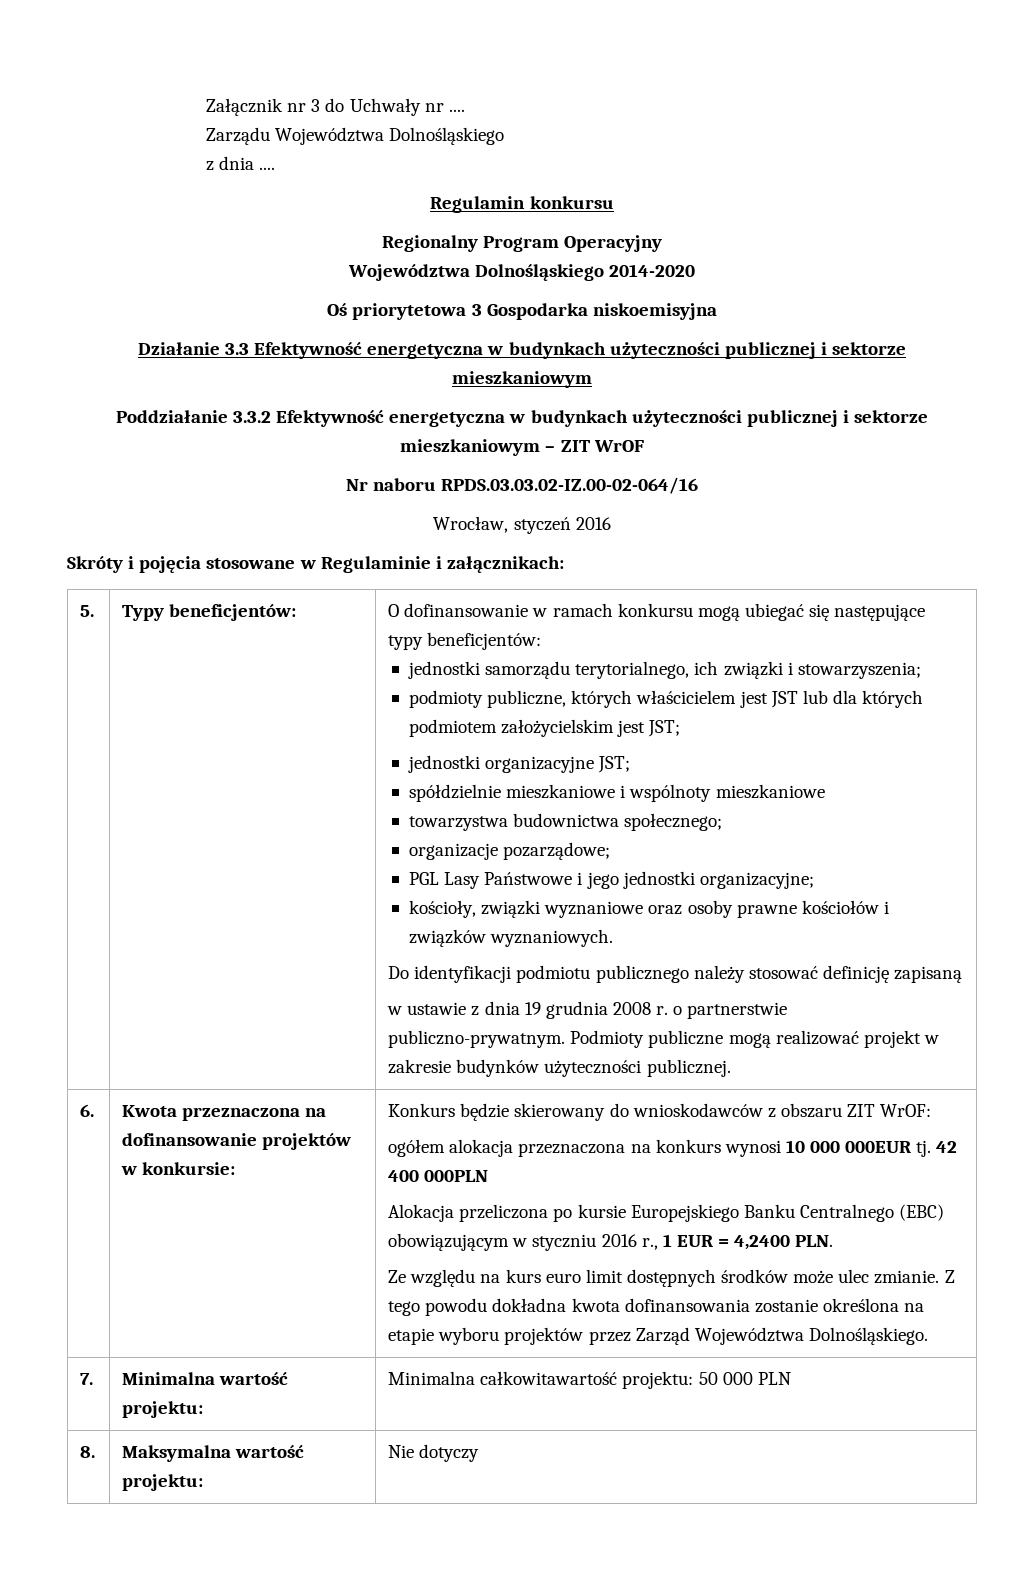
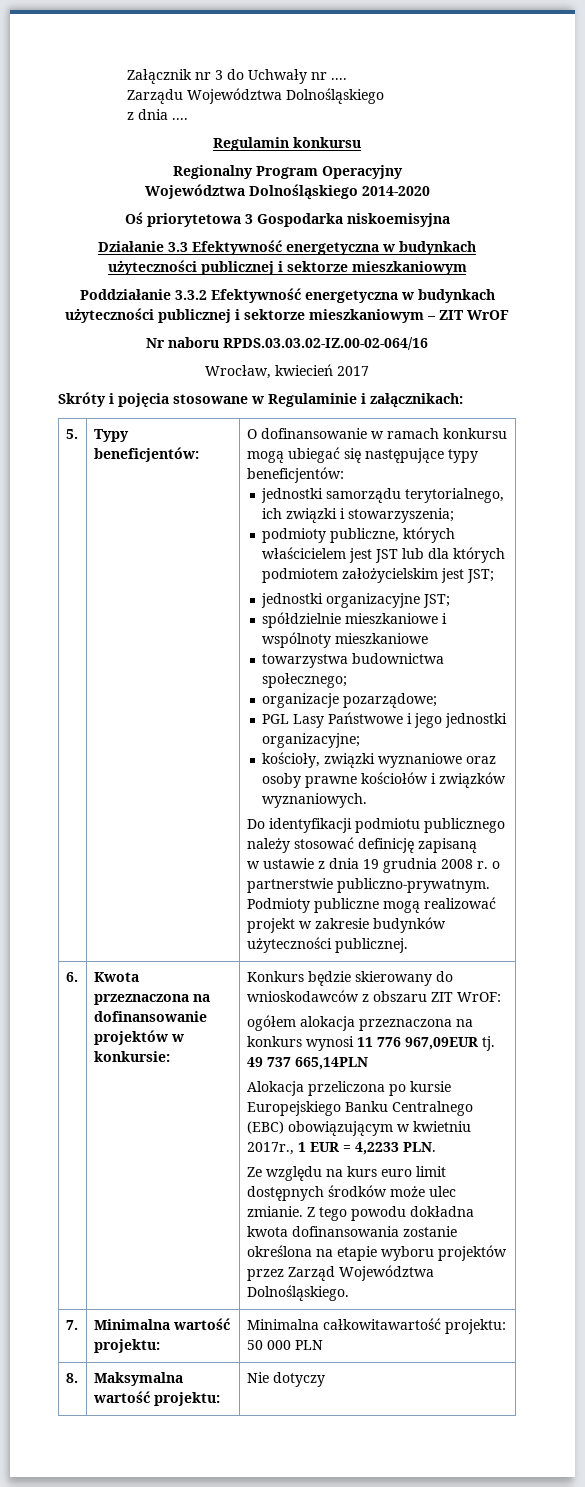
[513,517,611,534] styczeń 2016 -> [275,364,369,376] kwiecień 2017
[785,1140,958,1157] [388,1170,489,1182] 10 000 000EUR tj. 42 400 000PLN -> [356,1036,495,1051] [246,1057,368,1070] 11 776 967,09EUR tj. 49 737 665,14PLN
[532,1234,658,1251] styczniu 2016 r., -> [412,1121,471,1132] [246,1142,294,1155] kwietniu 2017r.,
[734,1235,791,1250] 4,2400 -> [354,1142,399,1155] 4,2233

